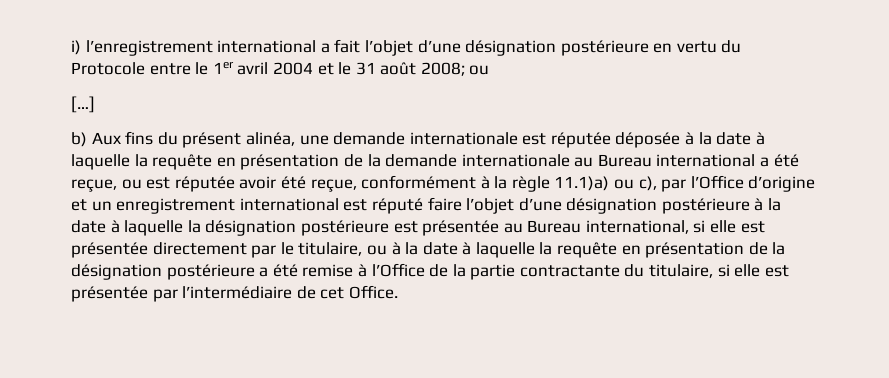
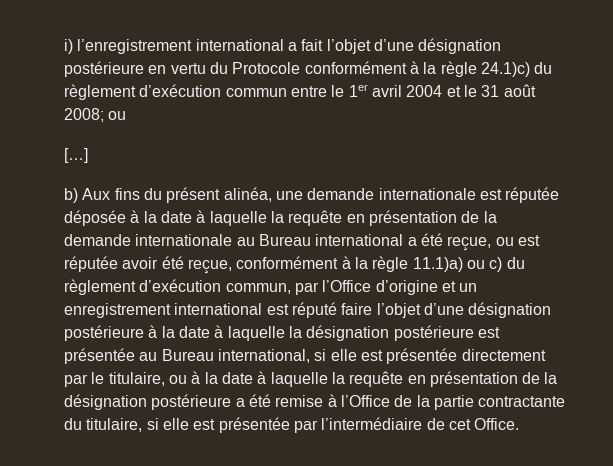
(145, 68) none -> [304,61,553,77] [64,84,287,100] conformément à la règle 24.1)c) du règlement d’exécution commun
[638,176,657,191] c), -> [489,257,525,272] [64,279,291,295] c) du règlement d’exécution commun,

